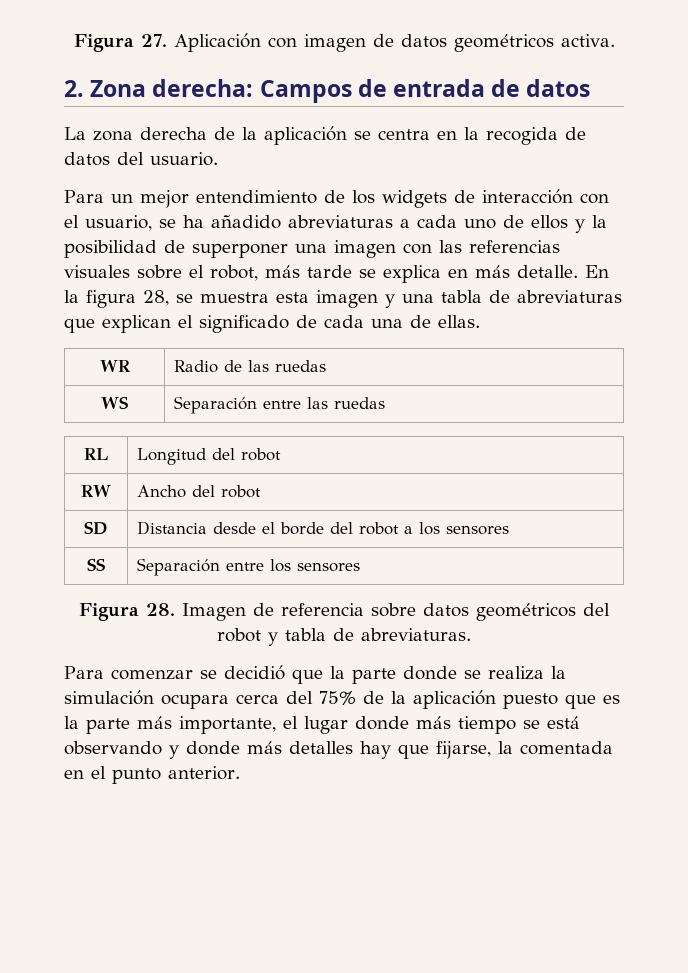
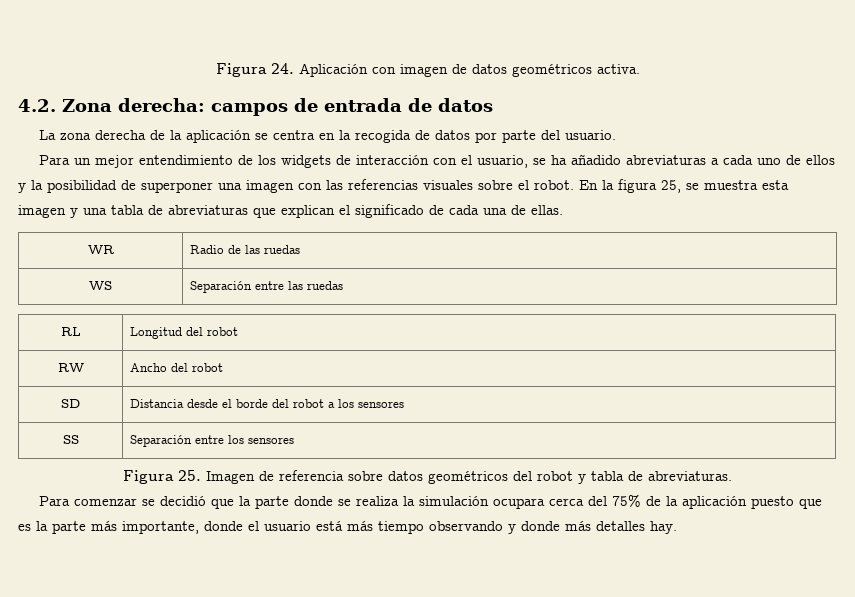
[73,34,167,52] Figura 27. -> [215,63,294,77] Figura 24.
[64,80,84,97] 2. -> [18,99,56,112] 4.2.
[259,80,352,103] Campos -> [211,103,288,116] campos
(110, 159) none -> [475,130,537,143] por parte
[210,265,578,283] robot, más tarde se explica en más detalle. -> [534,180,574,190] robot.
[143,290,169,306] 28, -> [661,180,681,193] 25,
[146,603,175,616] 28. -> [178,470,201,481] 25.
[283,716,580,734] el lugar donde más tiempo se está -> [204,521,424,534] donde el usuario está más tiempo
[360,741,613,759] [64,766,240,784] hay que fijarse, la comentada en el punto anterior. -> [650,521,677,534] hay.

